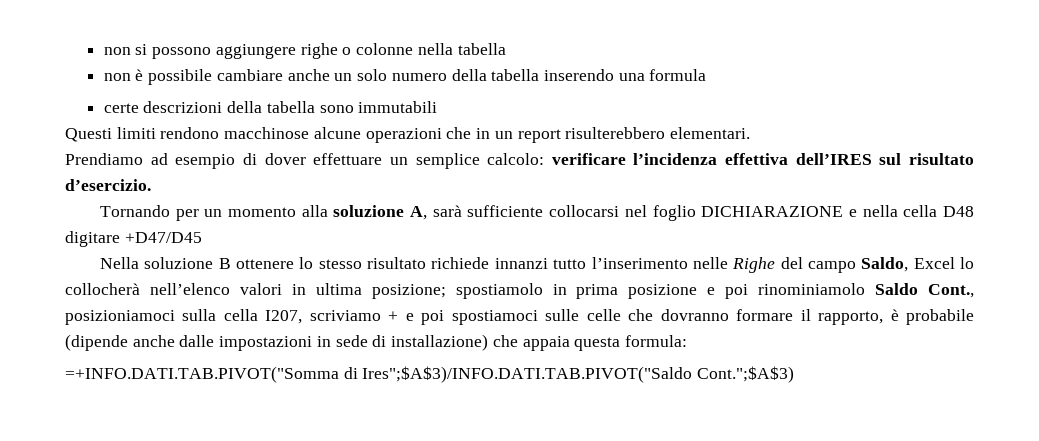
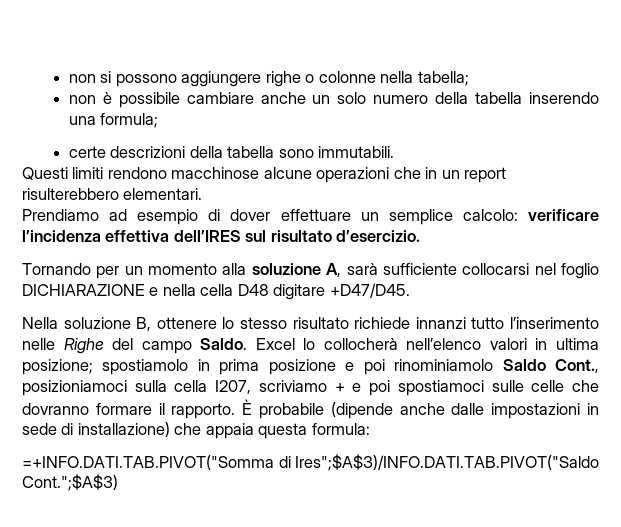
[457,43,506,55] tabella -> [417,71,469,86] tabella;
[649,69,707,81] formula -> [100,113,159,128] formula;
[358,101,438,113] immutabili -> [318,146,395,158] immutabili.
[124,232,202,243] +D47/D45 -> [329,283,410,298] +D47/D45.
[218,258,231,269] B -> [136,317,152,331] B,
[861,257,909,272] Saldo, -> [200,338,248,350] Saldo.
[818,309,899,325] rapporto, è -> [171,399,253,419] rapporto. È

